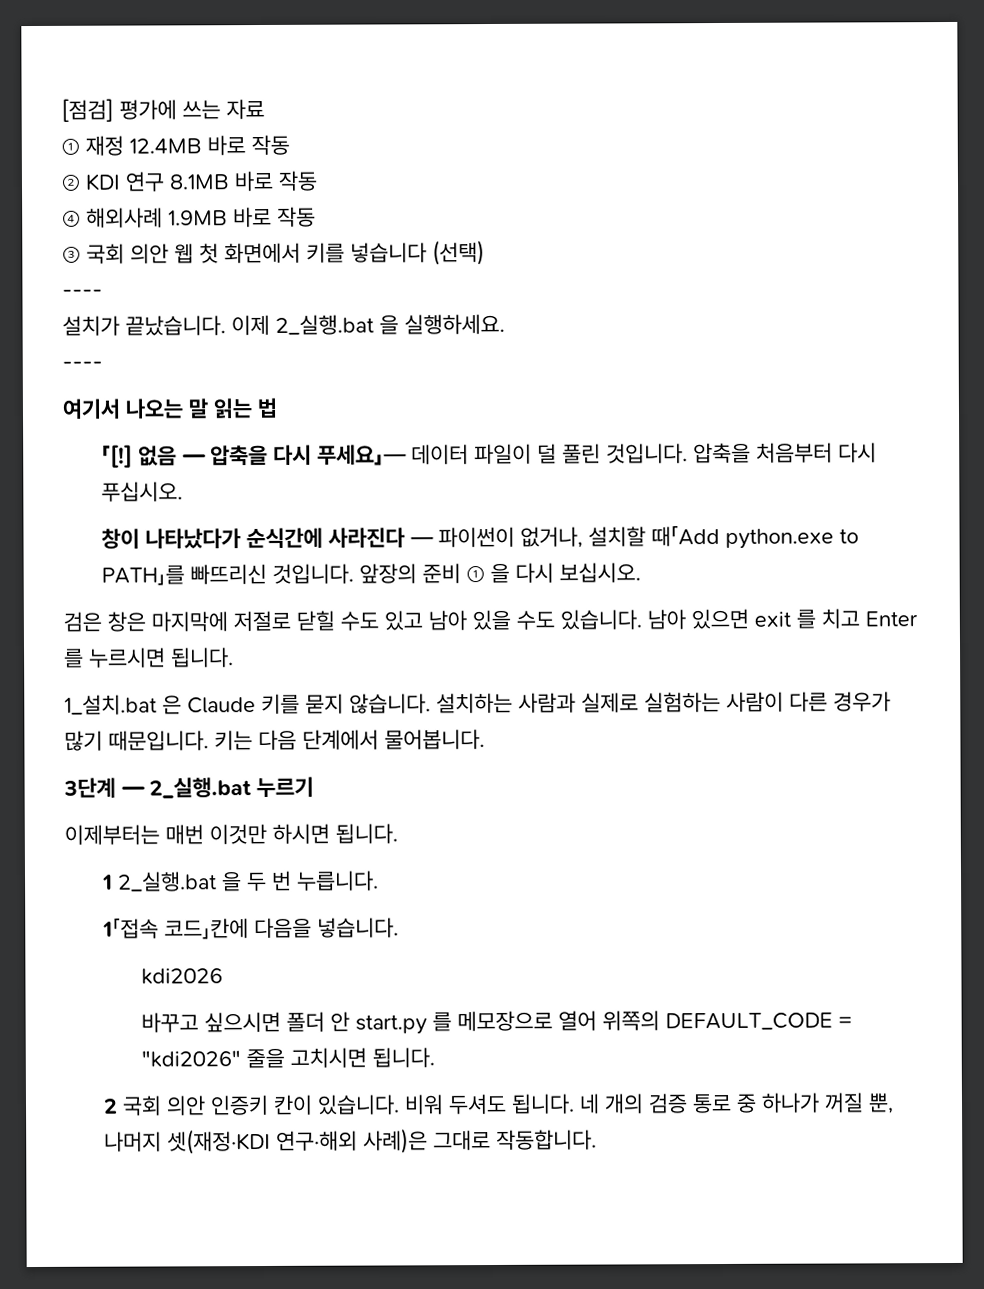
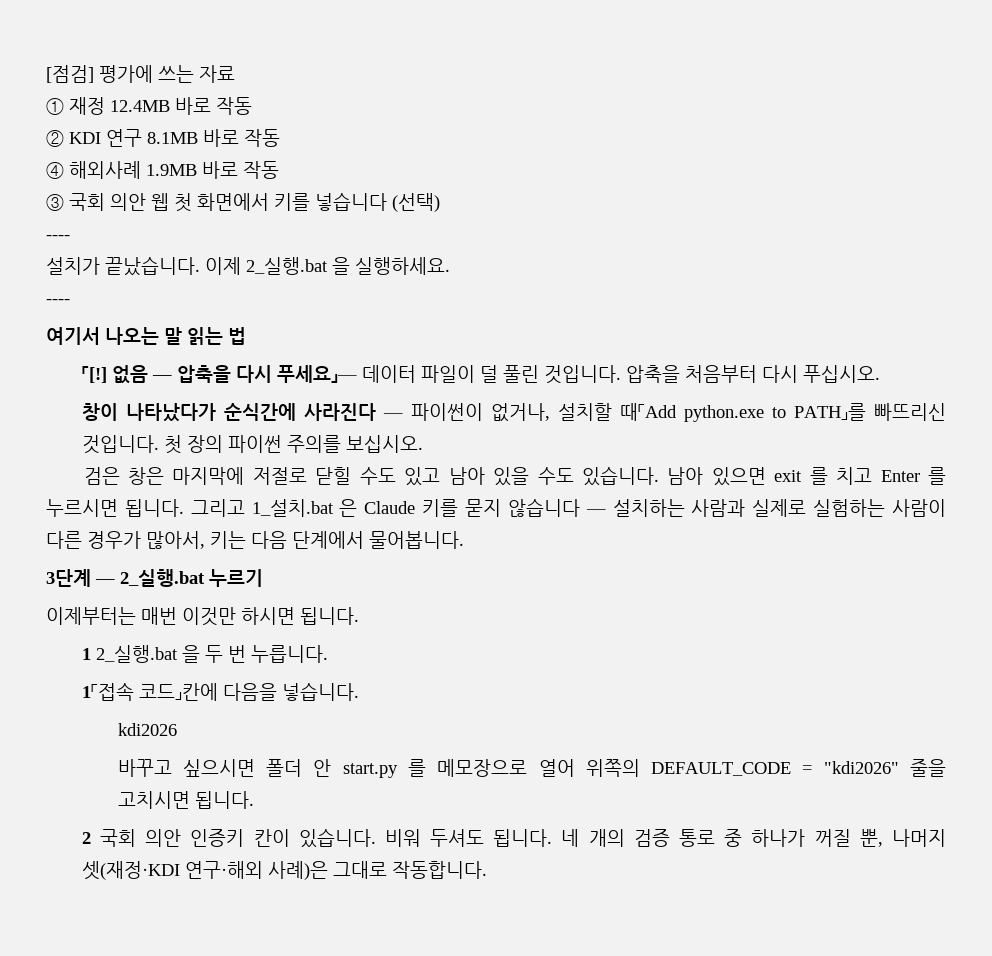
[358,562,554,584] 앞장의 준비 ① 을 다시 -> [163,435,341,454] 첫 장의 파이썬 주의를
(234, 657) // -> [190,499,245,517] 그리고
[349,693,431,714] 않습니다. -> [507,498,606,517] 않습니다 —
[64,730,209,751] 많기 때문입니다. -> [146,531,205,549] 많아서,

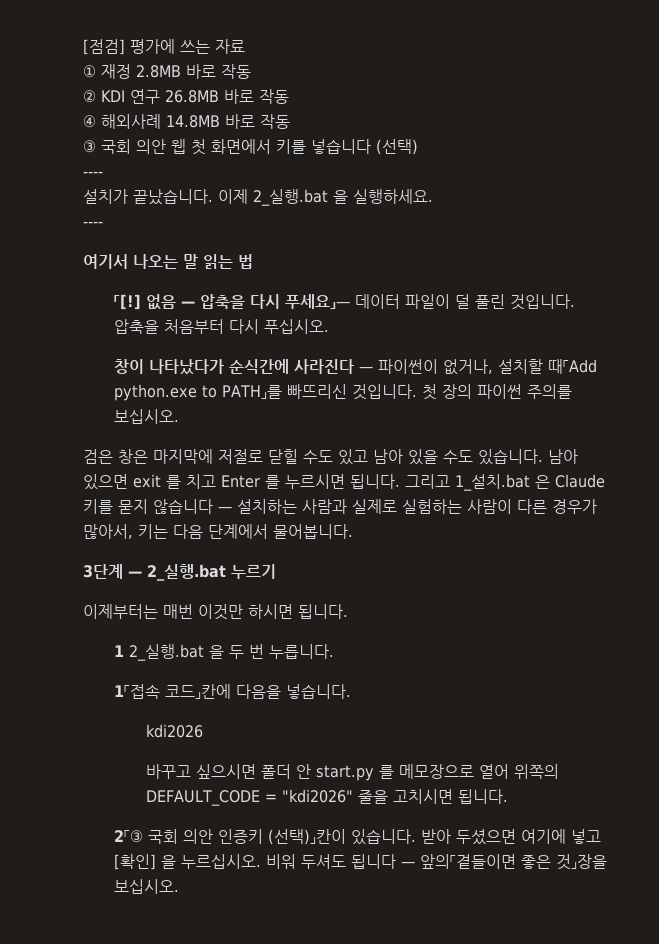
[110,100,170,112] 12.4MB -> [136,65,181,78] 2.8MB
[147,132,198,144] 8.1MB -> [165,90,219,103] 26.8MB
[146,164,197,176] 1.9MB -> [166,115,220,128] 14.8MB
(91, 838) none -> [124,830,144,843] 「③
(245, 838) none -> [268,829,317,845] (선택)」
[384,829,946,847] [81,861,487,880] 비워 두셔도 됩니다. 네 개의 검증 통로 중 하나가 꺼질 뿐, 나머지 셋(재정·KDI 연구·해외 사례)은 그대로 작동합니다. -> [421,829,602,845] [114,854,608,870] [114,879,180,894] 받아 두셨으면 여기에 넣고 [확인] 을 누르십시오. 비워 두셔도 됩니다 — 앞의「곁들이면 좋은 것」장을 보십시오.

